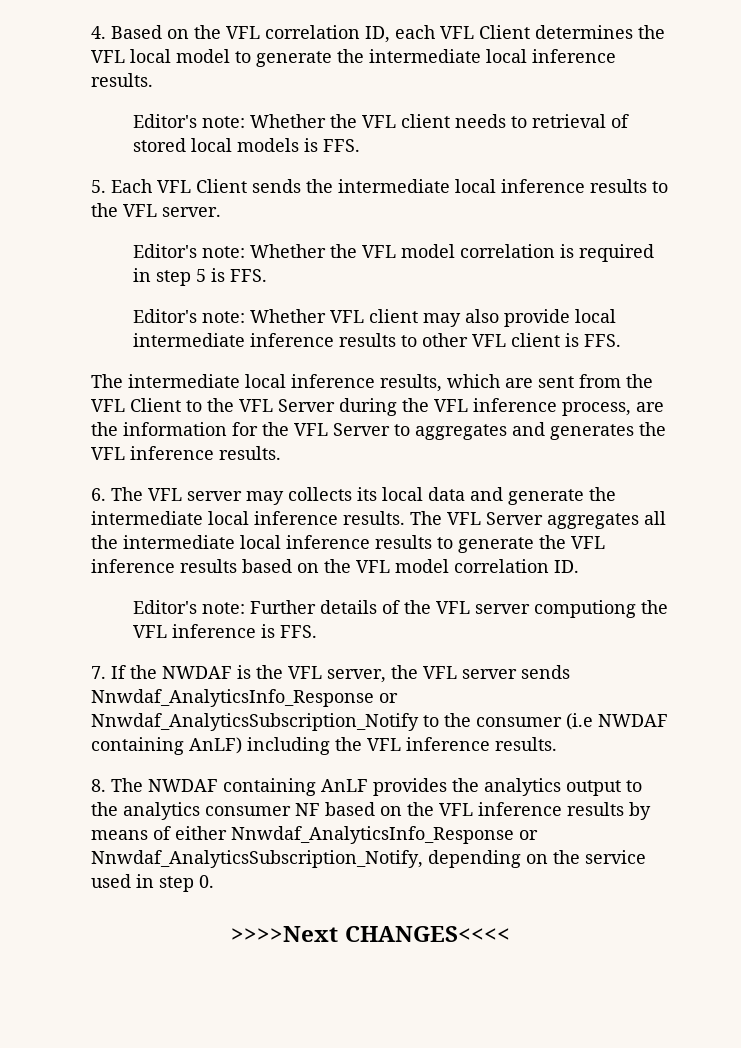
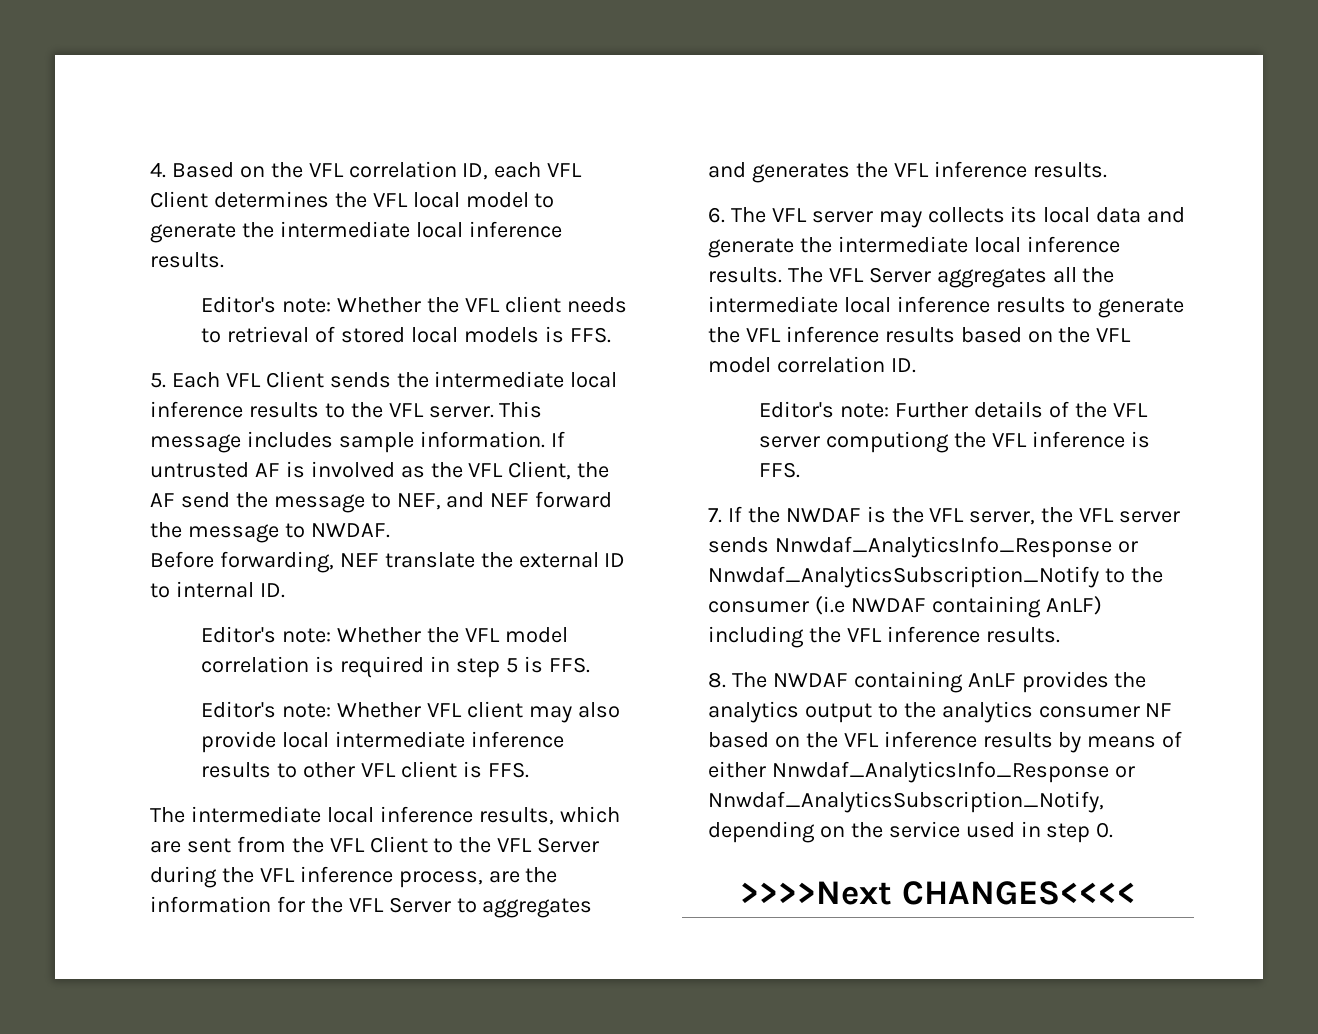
(221, 212) none -> [499,401,543,418] [149,431,565,453] [149,461,610,480] [149,491,613,513] [149,522,390,543] [149,551,626,573] [149,581,285,598] This message includes sample information. If untrusted AF is involved as the VFL Client, the AF send the message to NEF, and NEF forward the message to NWDAF. // Before forwarding, NEF translate the external ID to internal ID.

